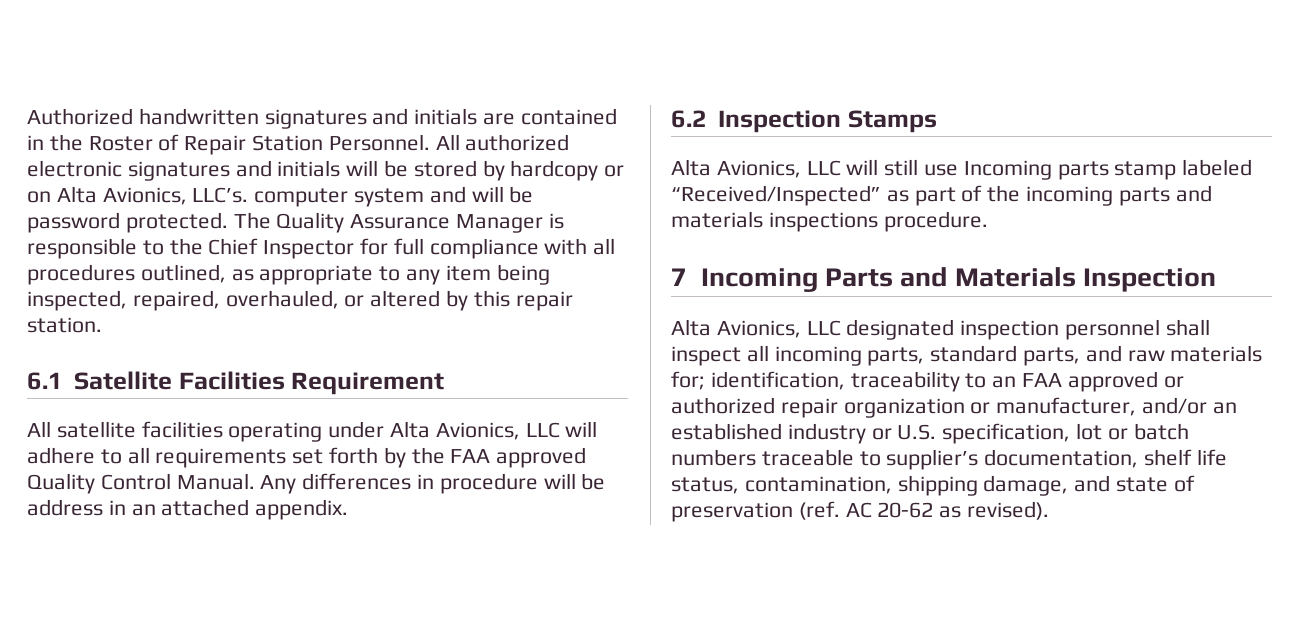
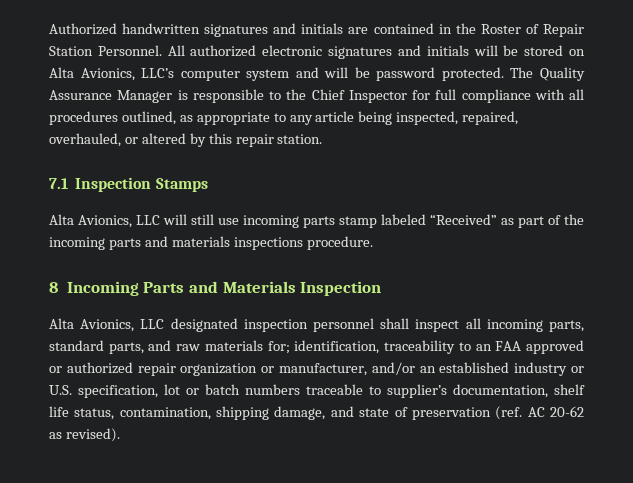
[482,160,625,181] by hardcopy or -> (564, 50) none
[192,187,249,203] LLC’s. -> [141,68,175,78] LLC’s
[445,265,491,281] item -> [315,111,355,122] article
[27,371,445,395] [27,421,598,442] [27,447,587,468] [27,473,606,494] [27,499,349,520] [671,110,707,128] 6.1 Satellite Facilities Requirement // All satellite facilities operating under Alta Avionics, LLC will adhere to all requirements set forth by the FAA approved Quality Control Manual. Any differences in procedure will be address in an attached appendix. // 6.2 -> [49,178,68,189] 7.1
[963,160,1052,180] Incoming -> [243,215,299,228] incoming
[671,185,881,206] “Received/Inspected” -> [430,214,497,225] “Received”
[671,268,687,286] 7 -> [49,282,58,293] 8

